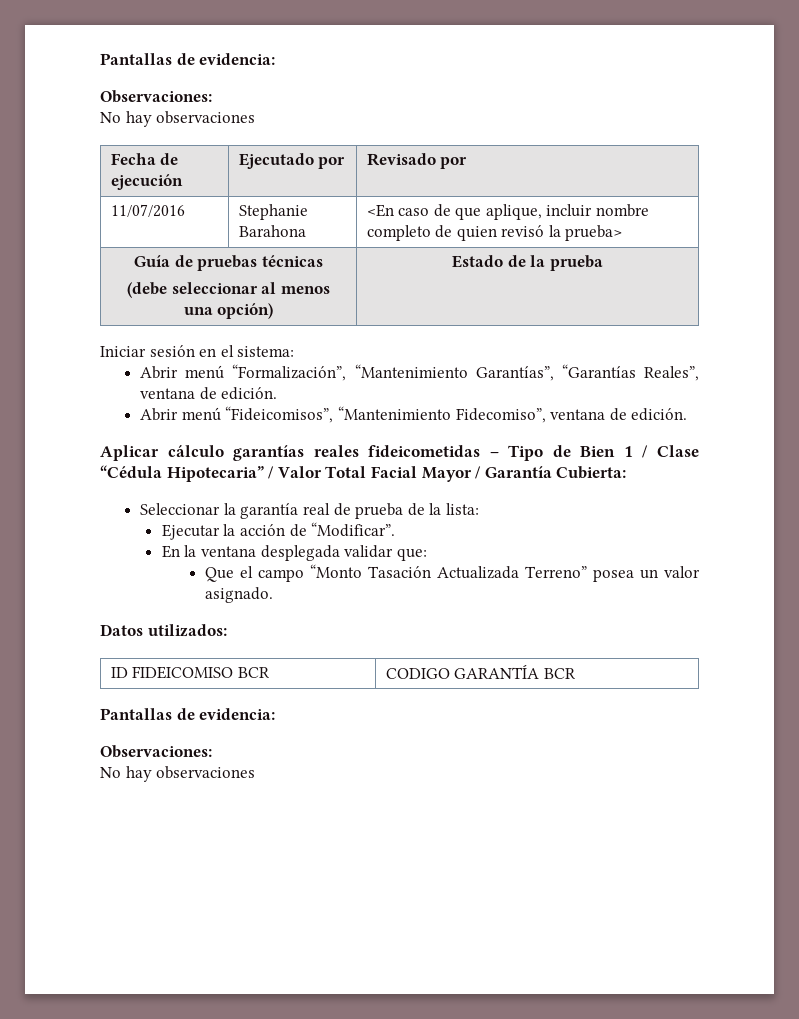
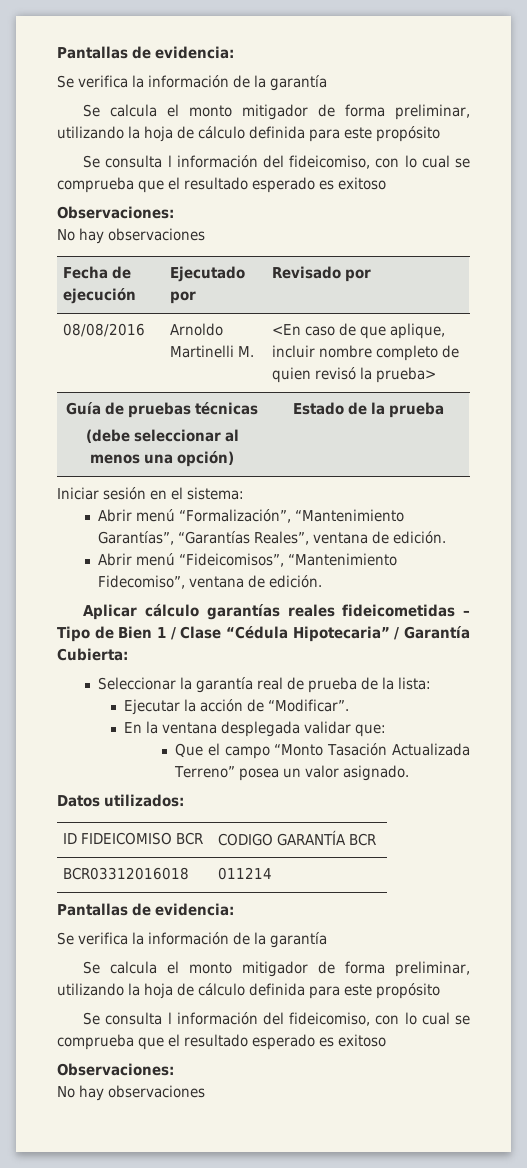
[100,53,276,65] Pantallas de evidencia: -> [57,46,234,59] [57,75,327,91] [83,104,470,120] [57,126,440,142] [83,155,470,169] [57,177,386,193] Pantallas de evidencia: // Se verifica la información de la garantía // Se calcula el monto mitigador de forma preliminar, utilizando la hoja de cálculo definida para este propósito // Se consulta l información del fideicomiso, con lo cual se comprueba que el resultado esperado es exitoso
[110,204,185,217] [238,204,308,220] [238,225,306,237] 11/07/2016 | Stephanie Barahona -> [63,323,146,337] [170,323,224,336] [170,345,255,358] 08/08/2016 | Arnoldo Martinelli M.
[277,466,482,482] Valor Total Facial Mayor / -> (400, 633) none
[100,708,276,720] // Pantallas de evidencia: -> [63,867,190,880] [218,867,273,880] [57,903,234,916] [57,932,327,948] [83,961,470,977] [57,983,440,999] [83,1012,470,1026] [57,1034,386,1050] // BCR03312016018 | 011214 // Pantallas de evidencia: // Se verifica la información de la garantía // Se calcula el monto mitigador de forma preliminar, utilizando la hoja de cálculo definida para este propósito // Se consulta l información del fideicomiso, con lo cual se comprueba que el resultado esperado es exitoso

